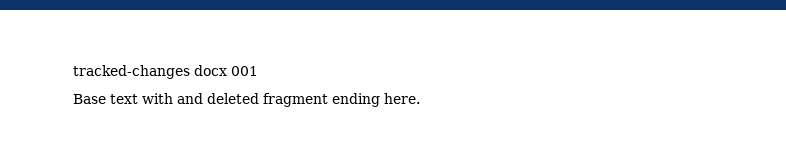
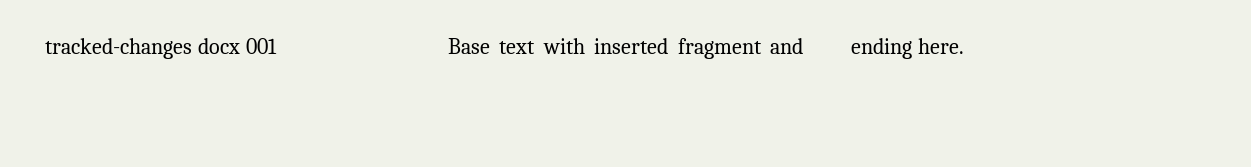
[177,93,328,107] and deleted fragment -> [594,38,803,59] inserted fragment and

